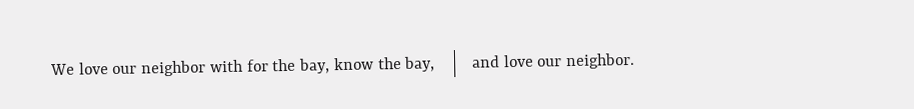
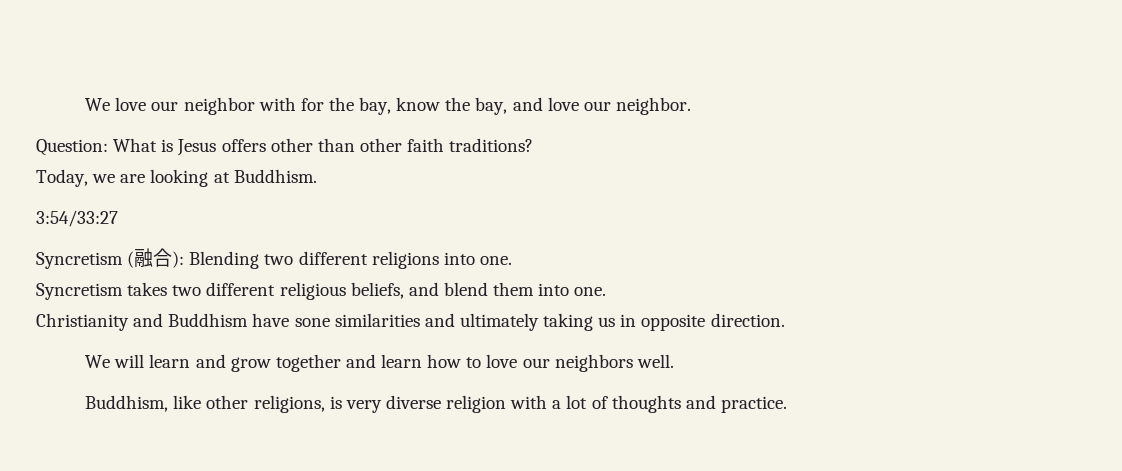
(636, 61) none -> [36,138,534,156] [36,169,317,187] [36,210,118,227] [36,248,512,269] [36,282,607,300] [36,313,785,331] [85,354,674,372] [85,395,787,413] // Question: What is Jesus offers other than other faith traditions? // Today, we are looking at Buddhism. // 3:54/33:27 // Syncretism (融合): Blending two different religions into one. // Syncretism takes two different religious beliefs, and blend them into one. // Christianity and Buddhism have sone similarities and ultimately taking us in opposite direction. // We will learn and grow together and learn how to love our neighbors well. // Buddhism, like other religions, is very diverse religion with a lot of thoughts and practice.

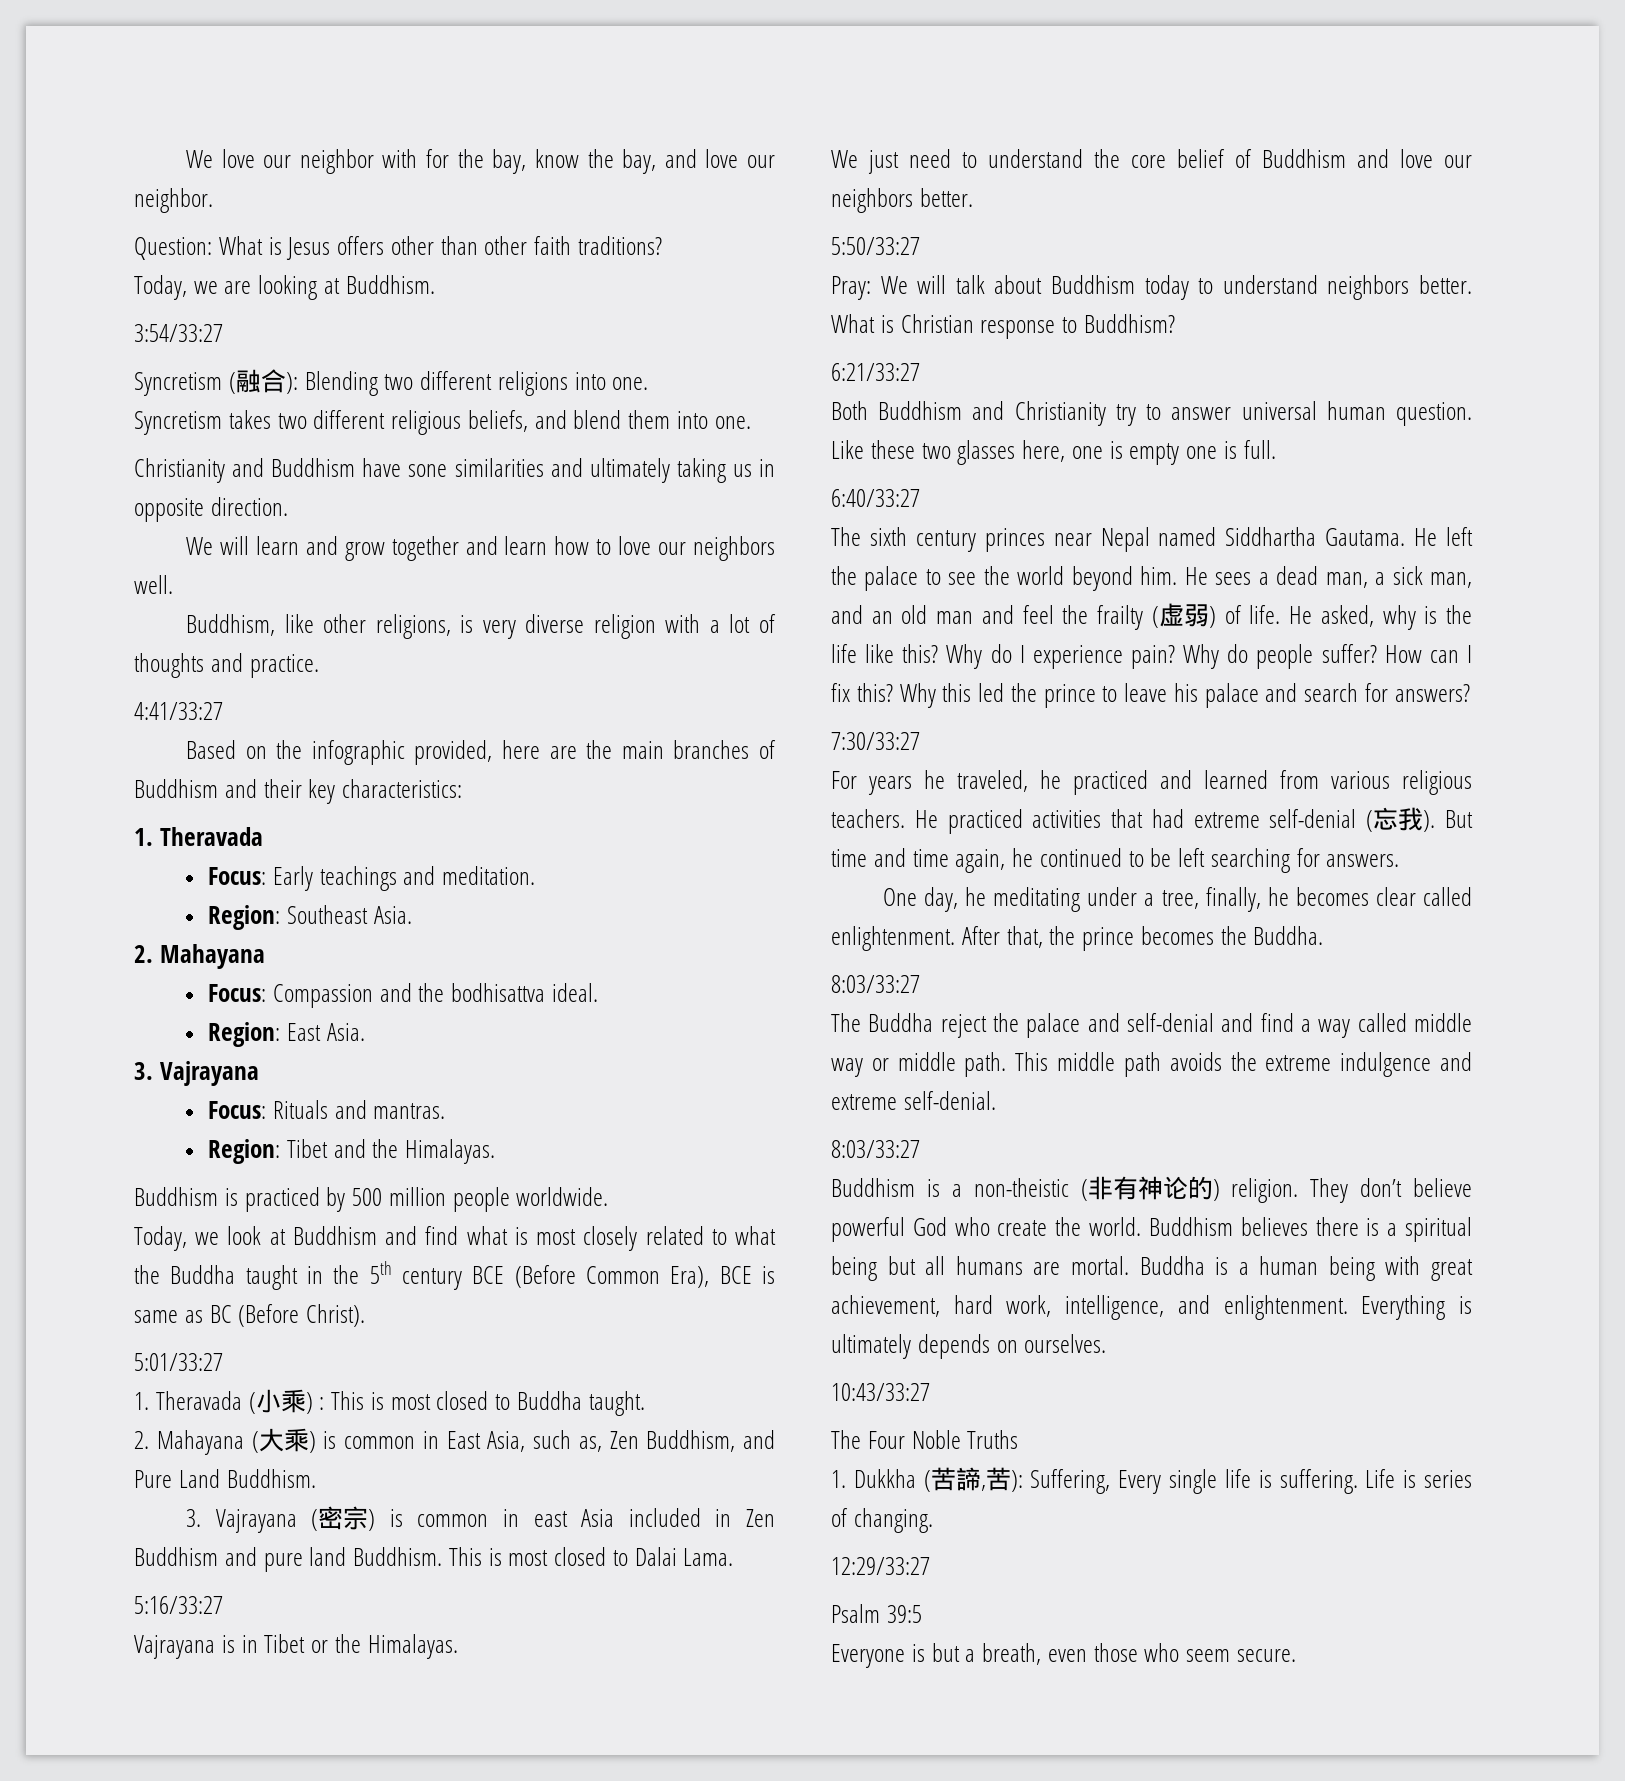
(787, 404) none -> [134,702,223,720] [186,740,776,765] [134,779,462,804] [134,827,263,846] [208,866,536,891] [208,905,412,930] [134,944,265,969] [208,983,598,1008] [208,1022,365,1047] [134,1061,259,1086] [208,1100,446,1119] [208,1139,496,1164] [134,1187,609,1212] [134,1226,776,1251] [134,1261,776,1290] [134,1304,365,1327] [134,1353,223,1371] [134,1389,645,1416] [134,1428,775,1455] [134,1469,316,1488] [186,1506,775,1533] [134,1547,734,1572] [134,1596,223,1614] [134,1634,458,1659] [831,149,1472,174] [831,188,973,213] [831,237,920,255] [831,275,1472,300] [831,314,1175,339] [831,363,920,381] [831,401,1472,426] [831,440,1276,465] [831,489,920,507] [831,527,1473,552] [831,566,1472,591] [831,603,1473,630] [831,644,1472,669] [831,683,1470,708] [831,732,920,750] [831,770,1472,795] [831,807,1473,834] [831,848,1400,873] [883,887,1472,912] [831,926,1324,951] [831,975,920,993] [831,1013,1472,1038] [831,1052,1472,1077] [831,1091,996,1110] [831,1140,920,1158] [831,1176,1472,1203] [831,1217,1472,1242] [831,1256,1473,1281] [831,1295,1472,1320] [831,1334,1107,1359] [831,1383,930,1401] [831,1430,1019,1449] [831,1467,1472,1494] [831,1508,933,1533] [831,1557,930,1575] [831,1604,922,1623] [831,1643,1296,1668] // 4:41/33:27 // Based on the infographic provided, here are the main branches of Buddhism and their key characteristics: // 1. Theravada // Focus: Early teachings and meditation. // Region: Southeast Asia. // 2. Mahayana // Focus: Compassion and the bodhisattva ideal. // Region: East Asia. // 3. Vajrayana // Focus: Rituals and mantras. // Region: Tibet and the Himalayas. // Buddhism is practiced by 500 million people worldwide. // Today, we look at Buddhism and find what is most closely related to what the Buddha taught in the 5th century BCE (Before Common Era), BCE is same as BC (Before Christ). // 5:01/33:27 // 1. Theravada (小乘) : This is most closed to Buddha taught. // 2. Mahayana (大乘) is common in East Asia, such as, Zen Buddhism, and Pure Land Buddhism. // 3. Vajrayana (密宗) is common in east Asia included in Zen Buddhism and pure land Buddhism. This is most closed to Dalai Lama. // 5:16/33:27 // Vajrayana is in Tibet or the Himalayas. // We just need to understand the core belief of Buddhism and love our neighbors better. // 5:50/33:27 // Pray: We will talk about Buddhism today to understand neighbors better. What is Christian response to Buddhism? // 6:21/33:27 // Both Buddhism and Christianity try to answer universal human question. Like these two glasses here, one is empty one is full. // 6:40/33:27 // The sixth century princes near Nepal named Siddhartha Gautama. He left the palace to see the world beyond him. He sees a dead man, a sick man, and an old man and feel the frailty (虚弱) of life. He asked, why is the life like this? Why do I experience pain? Why do people suffer? How can I fix this? Why this led the prince to leave his palace and search for answers? // 7:30/33:27 // For years he traveled, he practiced and learned from various religious teachers. He practiced activities that had extreme self-denial (忘我). But time and time again, he continued to be left searching for answers. // One day, he meditating under a tree, finally, he becomes clear called enlightenment. After that, the prince becomes the Buddha. // 8:03/33:27 // The Buddha reject the palace and self-denial and find a way called middle way or middle path. This middle path avoids the extreme indulgence and extreme self-denial. // 8:03/33:27 // Buddhism is a non-theistic (非有神论的) religion. They don’t believe powerful God who create the world. Buddhism believes there is a spiritual being but all humans are mortal. Buddha is a human being with great achievement, hard work, intelligence, and enlightenment. Everything is ultimately depends on ourselves. // 10:43/33:27 // The Four Noble Truths // 1. Dukkha (苦諦,苦): Suffering, Every single life is suffering. Life is series of changing. // 12:29/33:27 // Psalm 39:5 // Everyone is but a breath, even those who seem secure.

